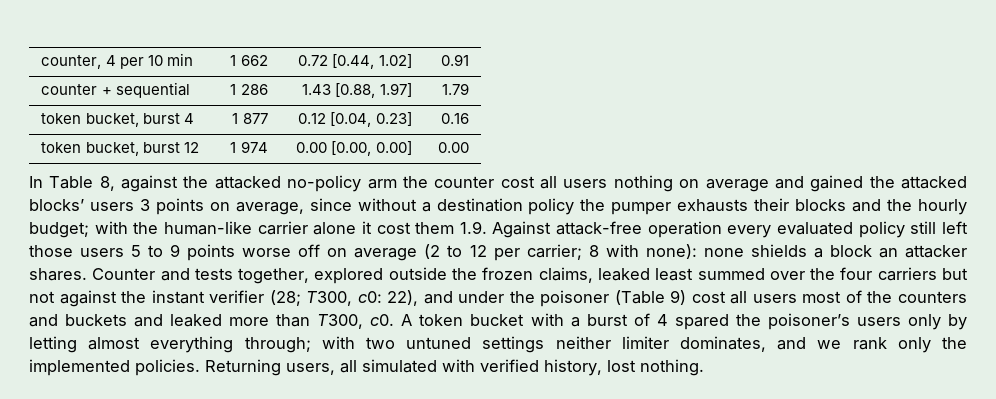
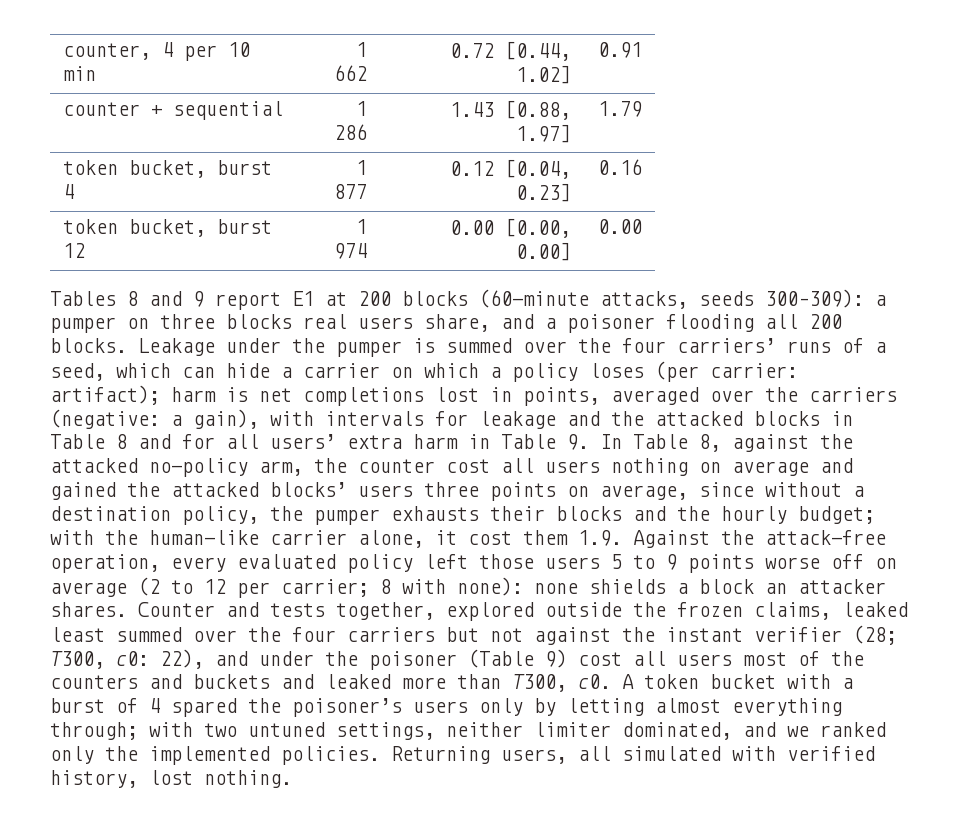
(469, 147) none -> [50,289,886,310] [50,314,842,333] [50,338,886,357] [50,361,798,382] [50,385,897,406] [50,409,853,429] [50,434,589,450] Tables 8 and 9 report E1 at 200 blocks (60-minute attacks, seeds 300–309): a pumper on three blocks real users share, and a poisoner flooding all 200 blocks. Leakage under the pumper is summed over the four carriers’ runs of a seed, which can hide a carrier on which a policy loses (per carrier: artifact); harm is net completions lost in points, averaged over the carriers (negative: a gain), with intervals for leakage and the attacked blocks in Table 8 and for all users’ extra harm in Table 9.
[367,179,397,189] arm -> [259,461,303,476] arm,
[139,199,150,211] 3 -> [424,482,479,497] three
[528,198,575,215] policy -> [182,506,259,525] policy,
[313,222,357,235] alone -> [358,530,424,548] alone,
[556,221,722,238] attack-free operation -> [721,530,886,545] [50,554,160,573] the attack-free operation,
[910,221,937,234] still -> (413, 563) none
[482,336,545,353] settings -> [336,722,435,740] settings,
[680,336,767,352] dominates, -> [622,722,732,740] dominated,
[852,337,887,350] rank -> [820,722,886,737] ranked

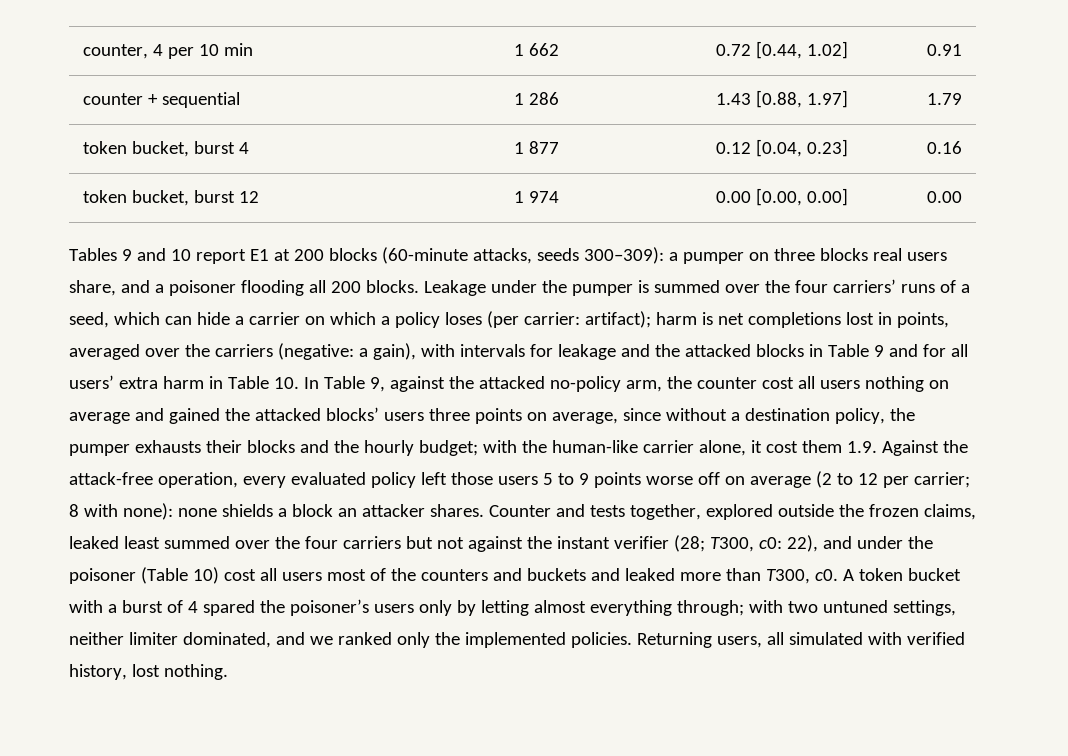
[127,291,204,307] 8 and 9 -> [121,248,191,261] 9 and 10
[116,434,127,449] 8 -> [873,345,884,357] 9
[567,434,589,450] 9. -> [273,377,299,389] 10.
[699,434,721,452] 8, -> [369,377,385,392] 9,
[545,649,567,668] 9) -> [192,567,219,584] 10)

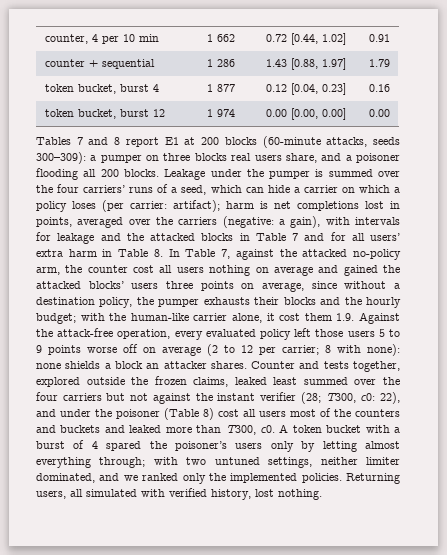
[121,248,191,261] 9 and 10 -> [76,137,121,145] 7 and 8
[873,345,884,357] 9 -> [292,233,298,241] 7
[273,377,299,389] 10. -> [153,249,163,257] 8.
[369,377,385,392] 9, -> [221,249,231,259] 7,
[192,567,219,584] 10) -> [203,408,214,420] 8)

